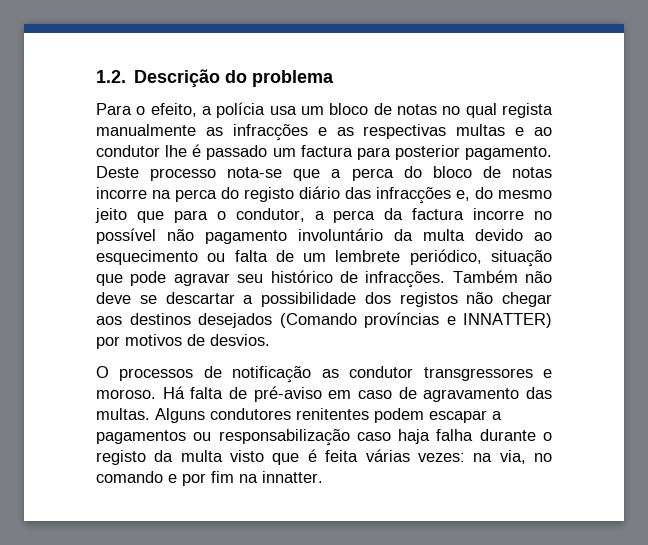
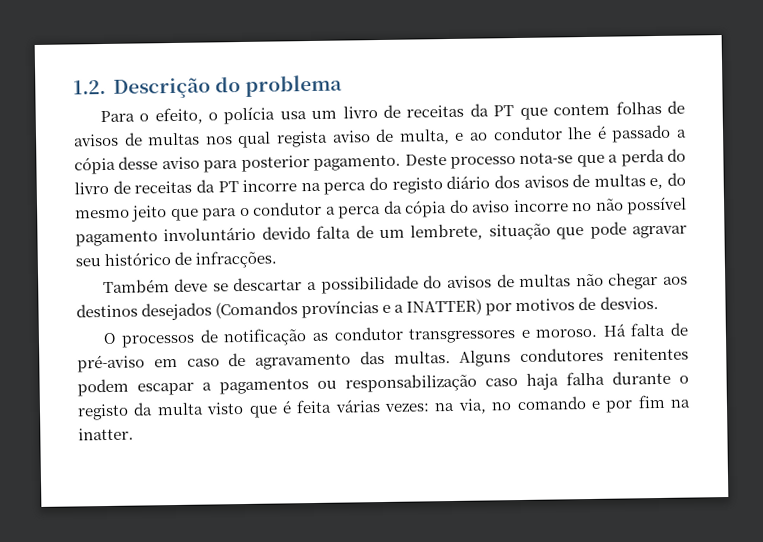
[202,106,212,115] a -> [207,112,218,121] o
[329,103,553,118] [96,124,506,141] bloco de notas no qual regista manualmente as infracções e as respectivas multas -> [342,100,685,120] [73,128,450,149] livro de receitas da PT que contem folhas de avisos de multas nos qual regista aviso de multa,
[272,145,353,157] um factura -> [676,129,688,138] [74,156,200,175] a cópia desse aviso
[351,166,552,181] perca do bloco de notas -> [620,148,686,167] [74,179,239,195] perda do livro de receitas da PT
[345,187,451,204] das infracções -> [493,173,646,189] dos avisos de multas
[235,208,305,222] condutor, -> [252,201,323,216] condutor
[412,208,552,220] [96,228,552,244] [96,250,226,265] factura incorre no possível não pagamento involuntário da multa devido ao esquecimento ou -> [404,196,687,218] [75,226,311,247] cópia do aviso incorre no não possível pagamento involuntário devido
[335,249,482,265] lembrete periódico, -> [410,223,484,241] lembrete,
[452,270,552,283] Também não -> [102,279,170,294] // Também
[364,292,458,307] dos registos -> [423,274,572,289] do avisos de multas
[279,313,357,328] (Comando -> [215,301,299,319] (Comandos
[463,313,552,328] INNATTER) -> [394,298,483,316] a INATTER)
[262,471,323,483] innatter. -> [78,427,134,441] inatter.

